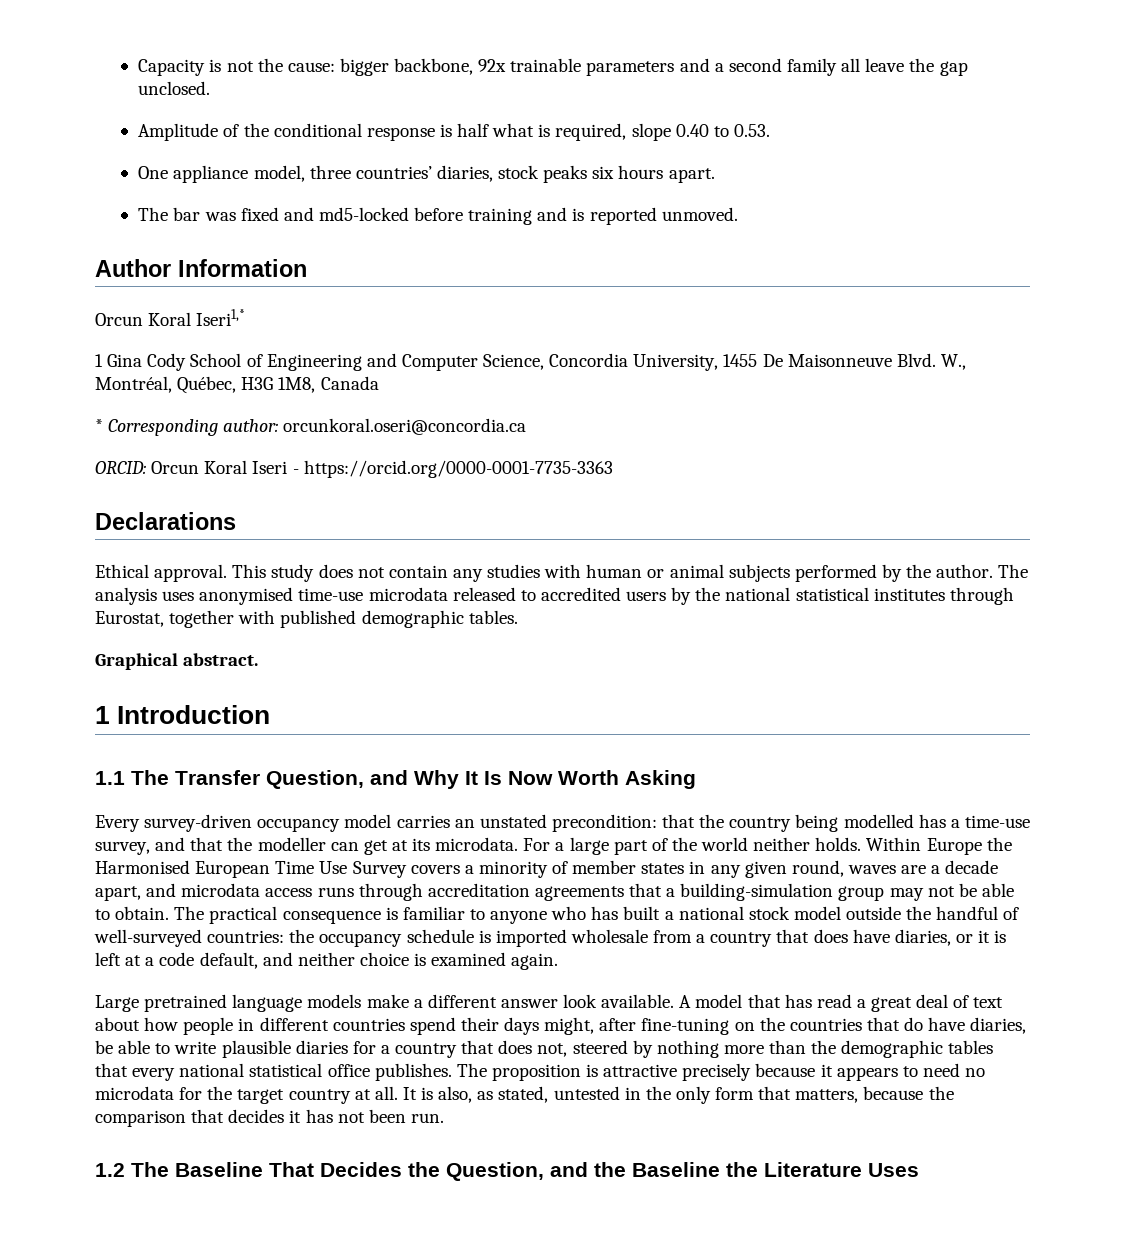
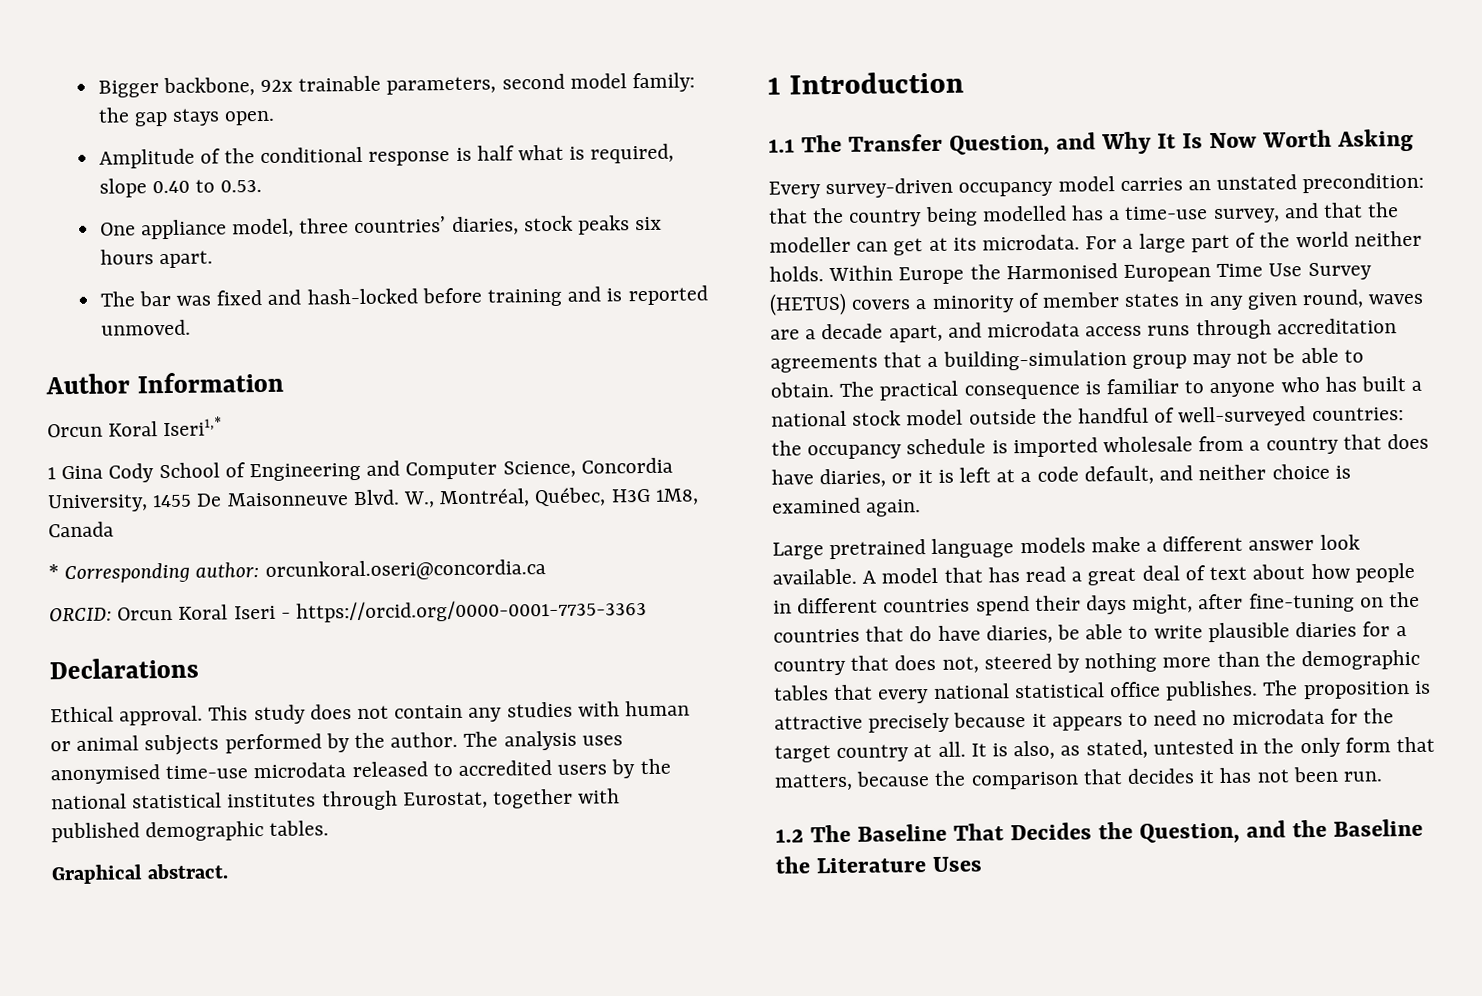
[138,58,968,76] [138,81,211,95] Capacity is not the cause: bigger backbone, 92x trainable parameters and a second family all leave the gap unclosed. -> [97,72,695,98] [97,107,276,127] Bigger backbone, 92x trainable parameters, second model family: the gap stays open.
[318,207,409,221] md5-locked -> [306,288,418,305] hash-locked
(407, 869) none -> [769,292,847,316] (HETUS)

